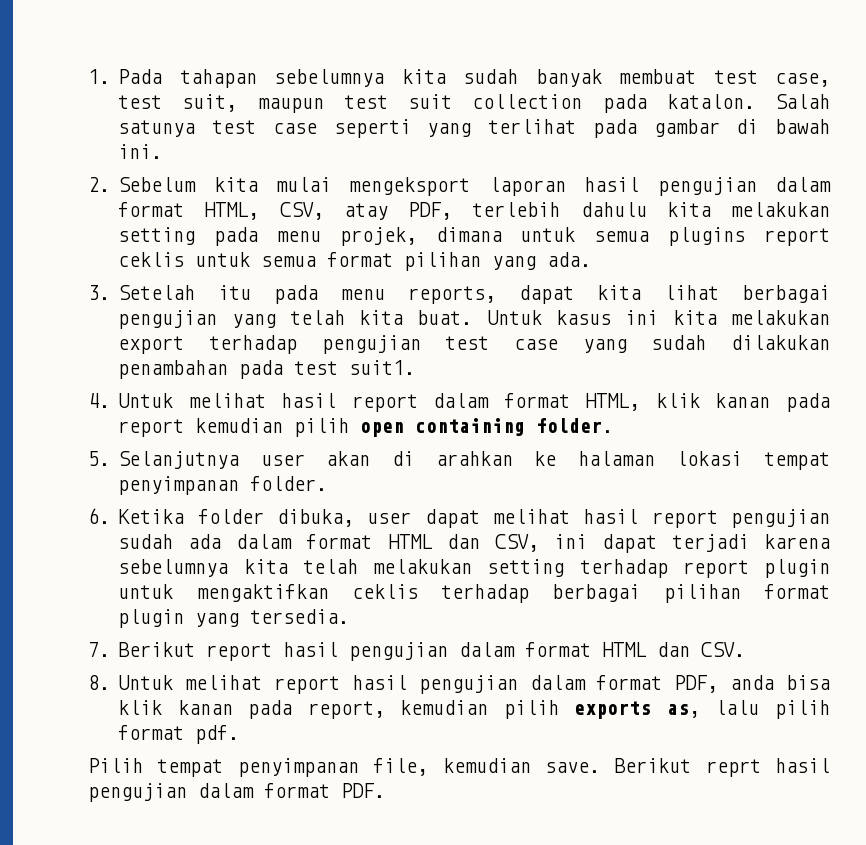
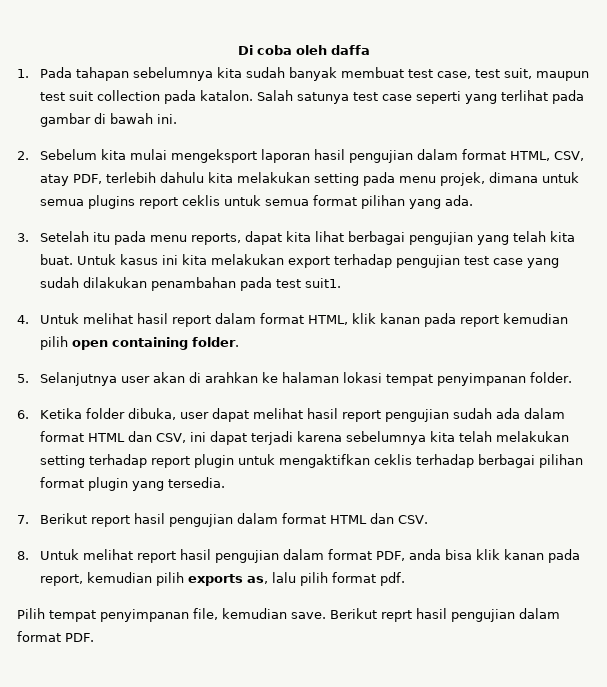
(88, 76) none -> [237,45,370,55] Di coba oleh daffa //

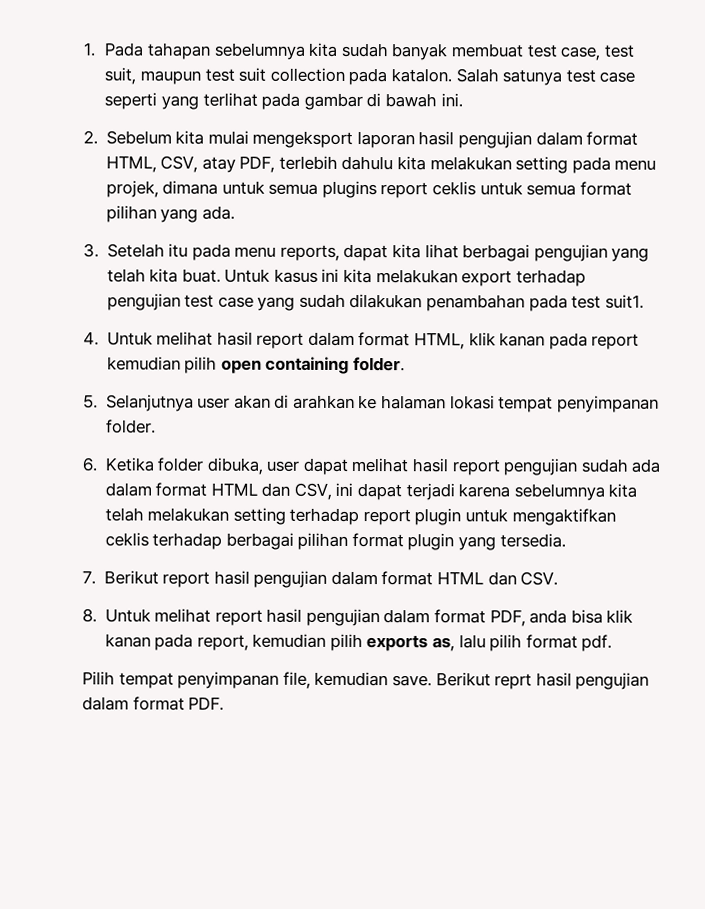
[237,45,370,55] Di coba oleh daffa // -> (83, 49) none

